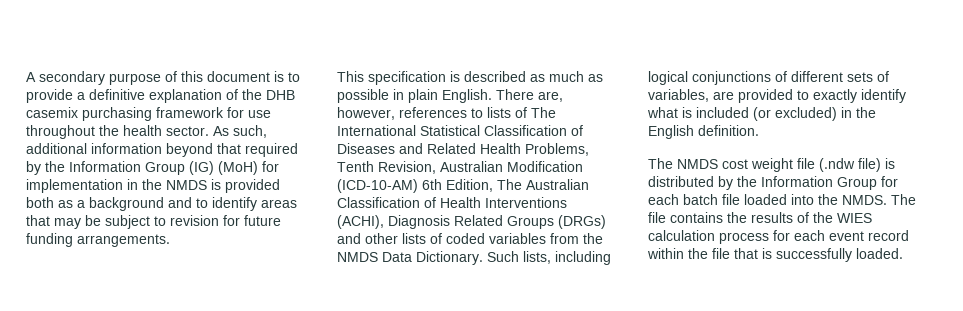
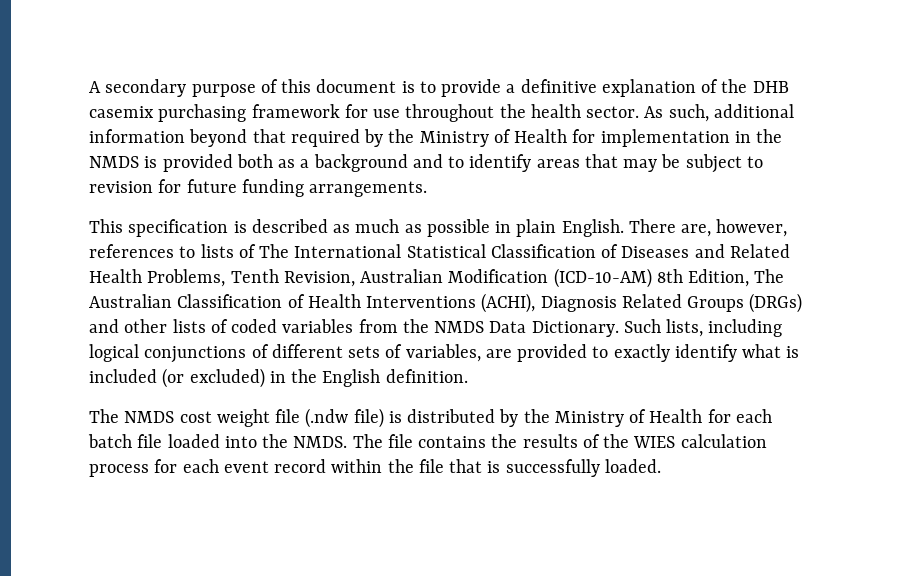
[69,161,258,175] Information Group (IG) (MoH) -> [419,129,568,147] Ministry of Health
[422,179,442,190] 6th -> [656,269,683,283] 8th
[761,176,877,190] Information Group -> [554,409,703,427] Ministry of Health

